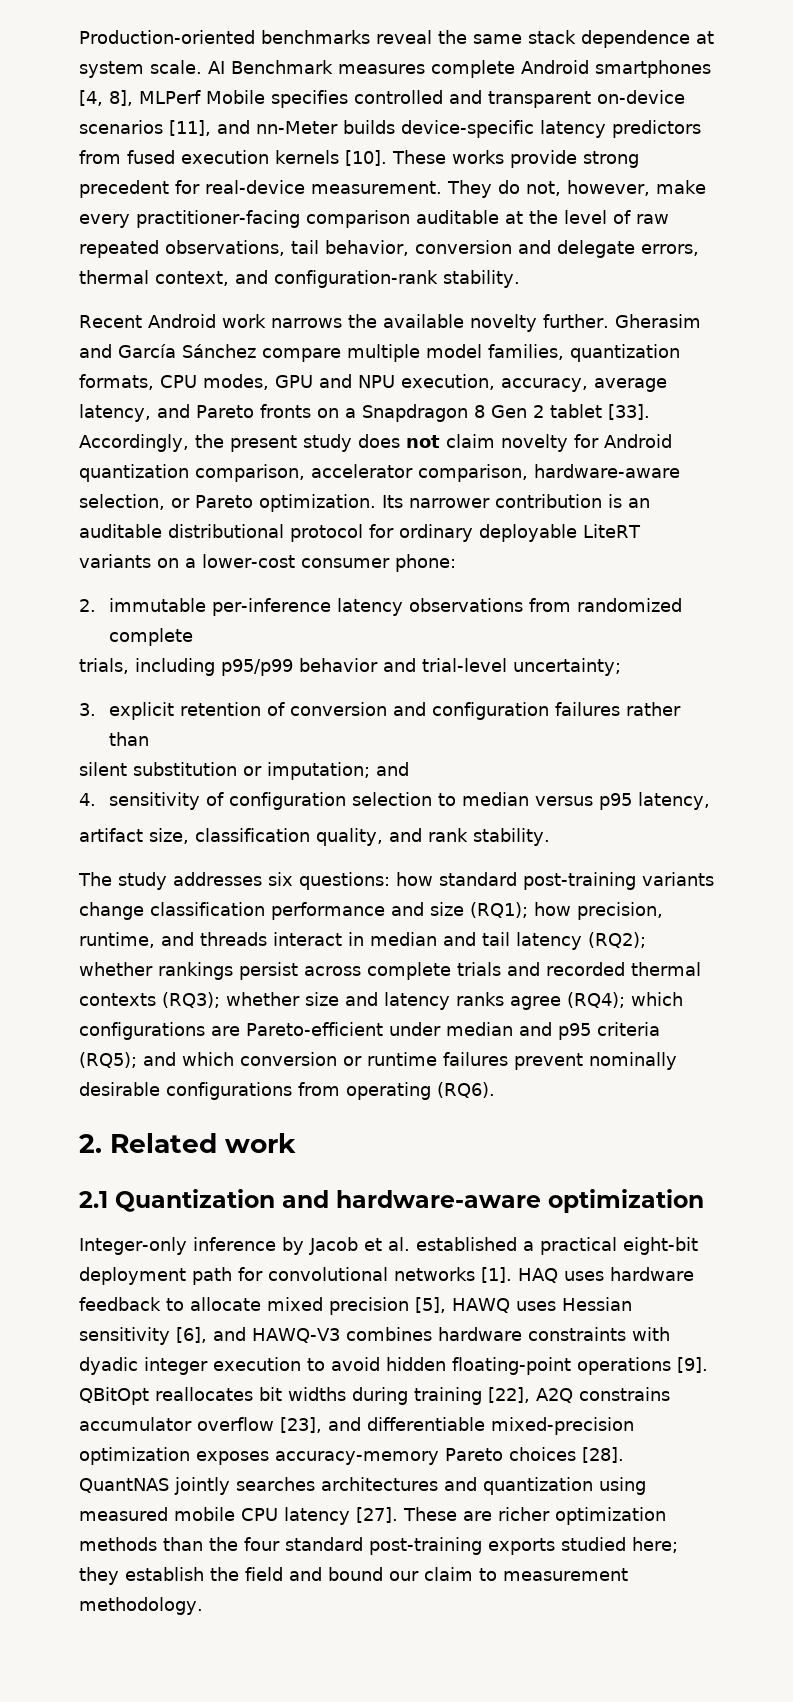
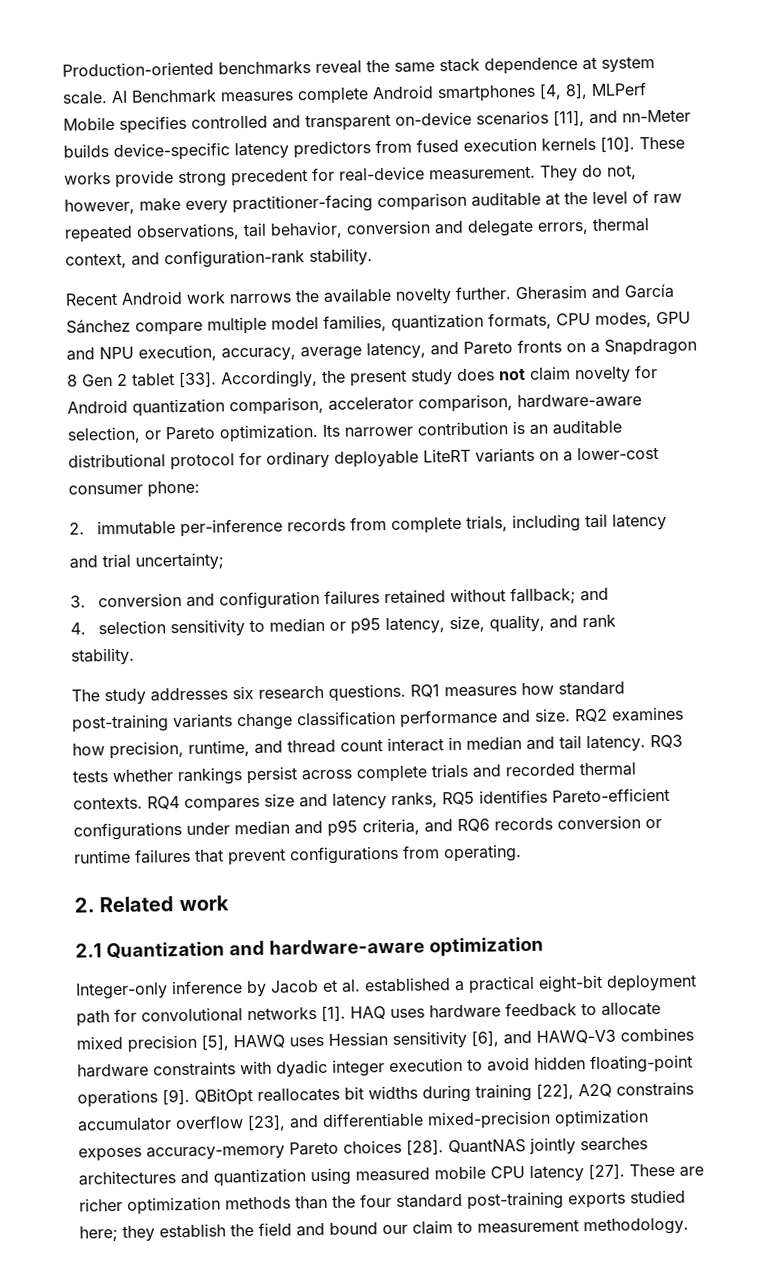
[337,598,683,616] [109,628,194,646] latency observations from randomized complete // -> [286,516,462,534] records from complete
[221,658,507,676] p95/p99 behavior and trial-level -> [584,513,667,531] [69,553,131,569] tail latency // and trial
[109,702,286,720] explicit retention of -> (86, 601) none
[626,702,682,716] [109,732,150,746] [79,762,409,780] [79,792,433,810] rather than // silent substitution or imputation; and // 4. sensitivity of configuration selection -> [383,587,609,605] [70,619,245,638] retained without fallback; and // 4. selection sensitivity
[535,796,594,806] versus -> [328,621,346,631] or
[79,828,310,844] // artifact size, classification -> [448,615,485,633] size,
(468, 835) none -> (616, 621) //
[299,872,390,890] questions: -> [258,683,517,702] research questions. RQ1 measures
[430,902,528,918] size (RQ1); -> [534,706,684,723] size. RQ2 examines
[200,932,267,946] threads -> [287,739,383,754] thread count
[516,932,646,950] latency (RQ2); -> [586,734,683,753] [72,770,109,783] latency. RQ3 tests
[79,992,683,1010] [79,1022,660,1040] [79,1052,677,1070] [79,1082,495,1100] contexts (RQ3); whether size and latency ranks agree (RQ4); which configurations are Pareto-efficient under median and p95 criteria (RQ5); and which conversion or runtime failures prevent nominally desirable configurations from operating (RQ6). -> [73,787,670,812] [73,815,662,841] [74,844,522,866] contexts. RQ4 compares size and latency ranks, RQ5 identifies Pareto-efficient configurations under median and p95 criteria, and RQ6 records conversion or runtime failures that prevent configurations from operating.

